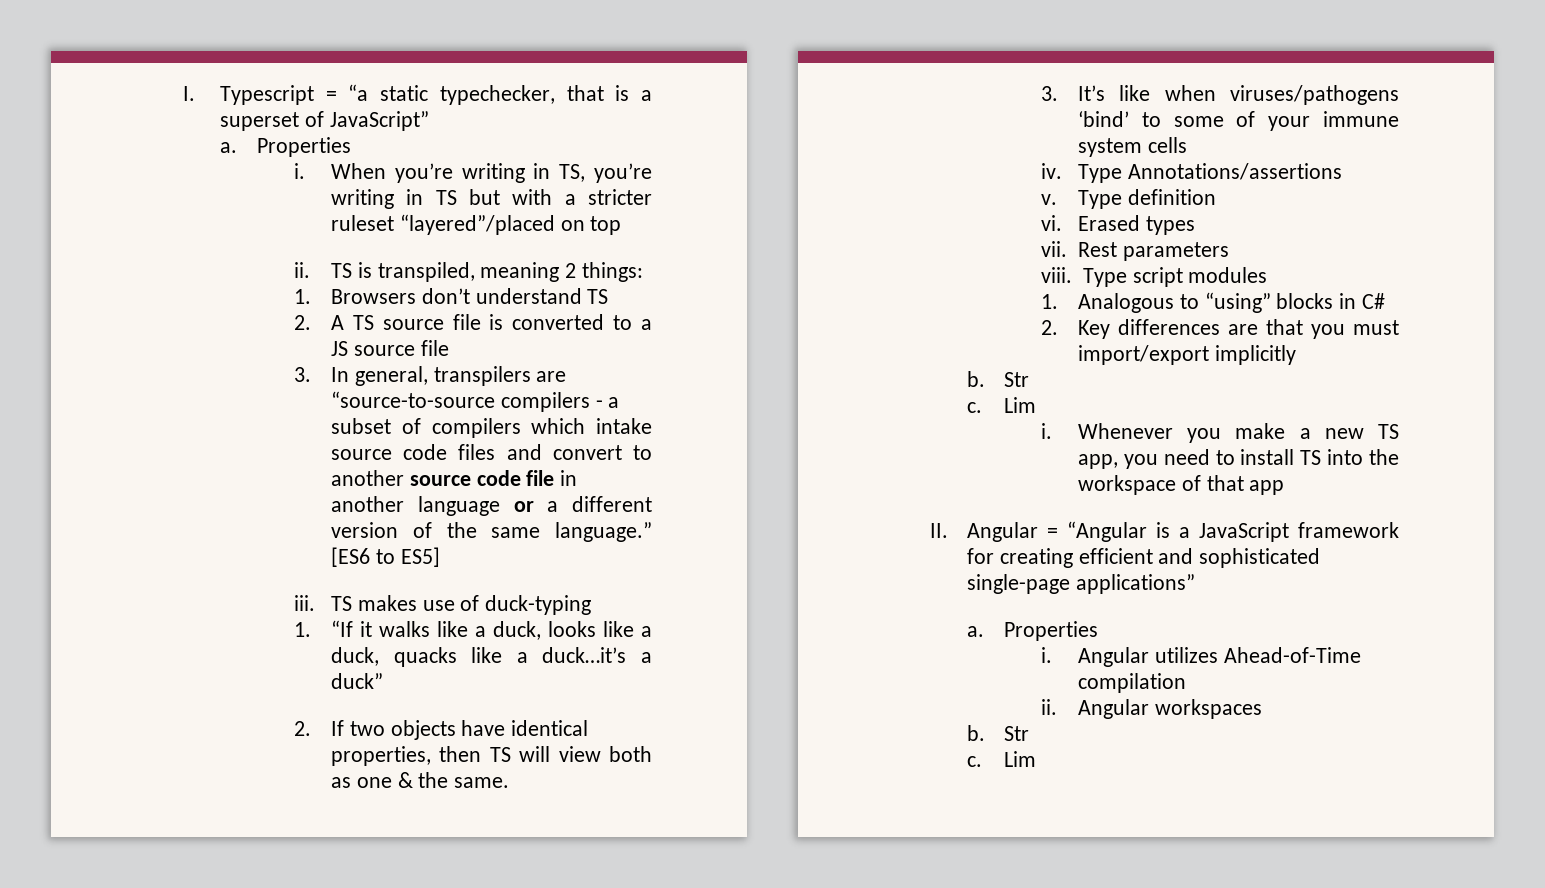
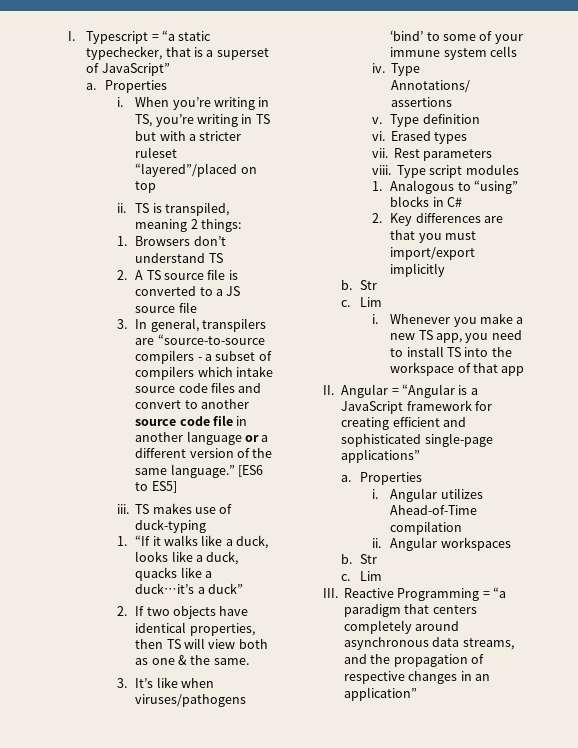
(1037, 759) none -> [322,587,507,601] [343,604,477,617] [343,620,460,634] [343,637,514,650] [343,654,485,667] [343,671,491,684] [343,687,417,701] // III. Reactive Programming = “a paradigm that centers completely around asynchronous data streams, and the propagation of respective changes in an application”

